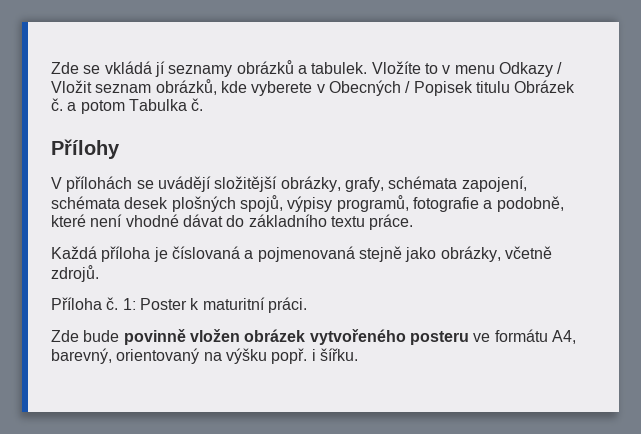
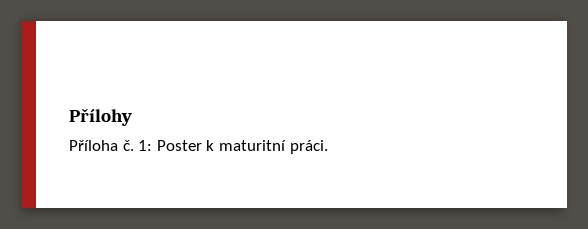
[51,60,563,77] [51,79,576,96] [51,98,204,114] [51,139,120,159] [51,176,527,192] [51,195,564,212] [51,214,414,230] [51,246,552,262] [51,265,99,282] Zde se vkládá jí seznamy obrázků a tabulek. Vložíte to v menu Odkazy / Vložit seznam obrázků, kde vyberete v Obecných / Popisek titulu Obrázek č. a potom Tabulka č. // Přílohy // V přílohách se uvádějí složitější obrázky, grafy, schémata zapojení, schémata desek plošných spojů, výpisy programů, fotografie a podobně, které není vhodné dávat do základního textu práce. // Každá příloha je číslovaná a pojmenovaná stejně jako obrázky, včetně zdrojů. -> [69,108,132,126] Přílohy
[51,329,576,345] [51,348,358,364] // Zde bude povinně vložen obrázek vytvořeného posteru ve formátu A4, barevný, orientovaný na výšku popř. i šířku. -> (328, 147) none

